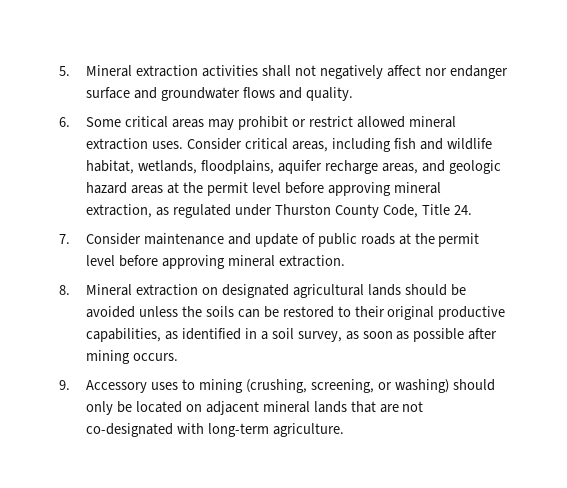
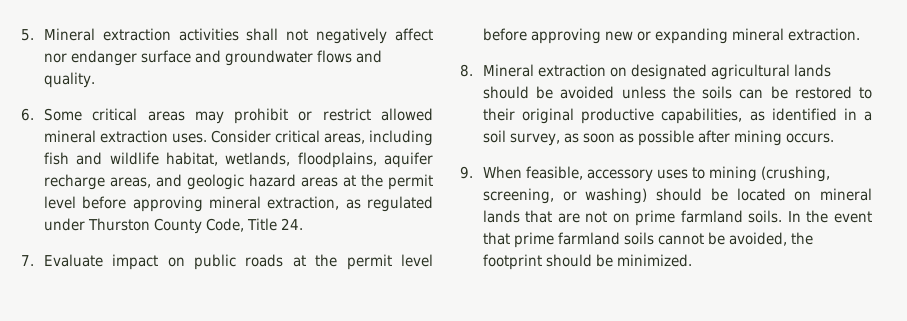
[86,233,315,247] Consider maintenance and update of -> [43,254,185,270] Evaluate impact on
(226, 262) none -> [604,28,728,44] new or expanding
[86,380,148,393] Accessory -> [482,166,653,182] When feasible, accessory
[86,401,114,415] only -> (703, 194) none
[205,401,259,415] adjacent -> (812, 196) none
[86,423,344,437] co-designated with long-term agriculture. -> [612,210,873,226] [482,232,813,248] [482,254,692,270] on prime farmland soils. In the event that prime farmland soils cannot be avoided, the footprint should be minimized.

